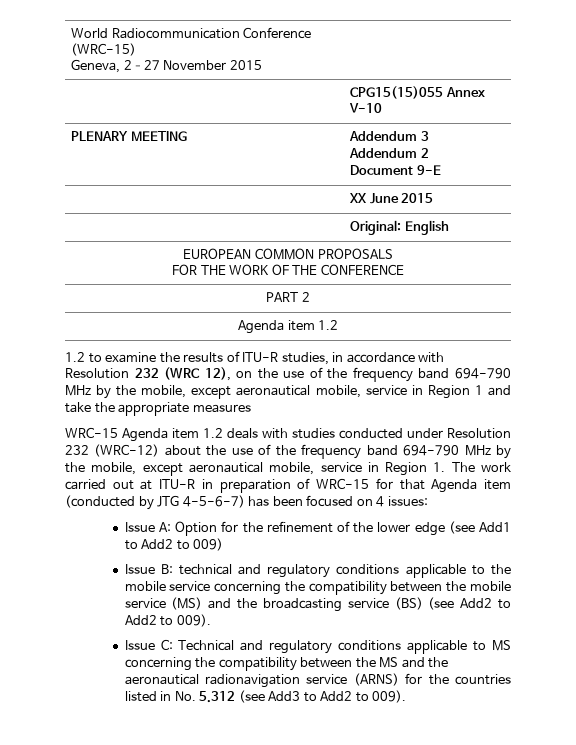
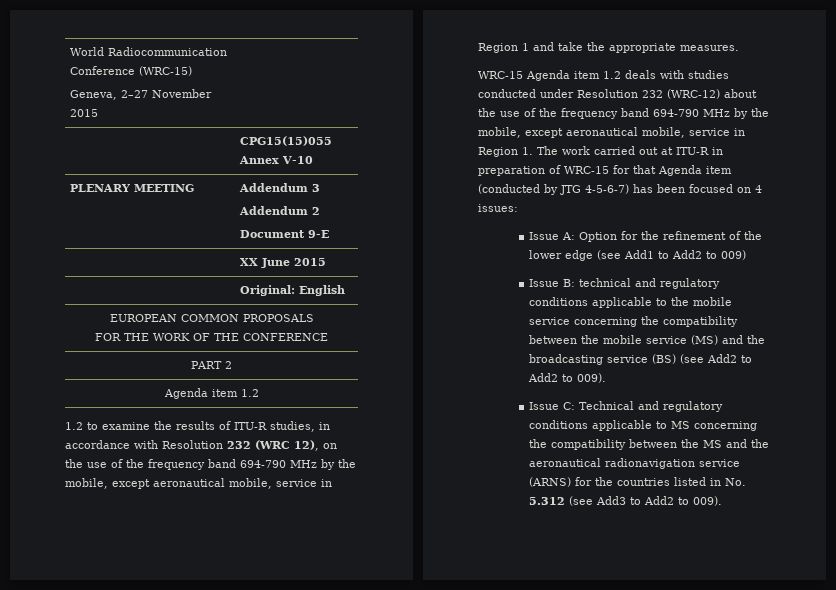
[192,404,251,413] measures -> [680,45,739,51] measures.

